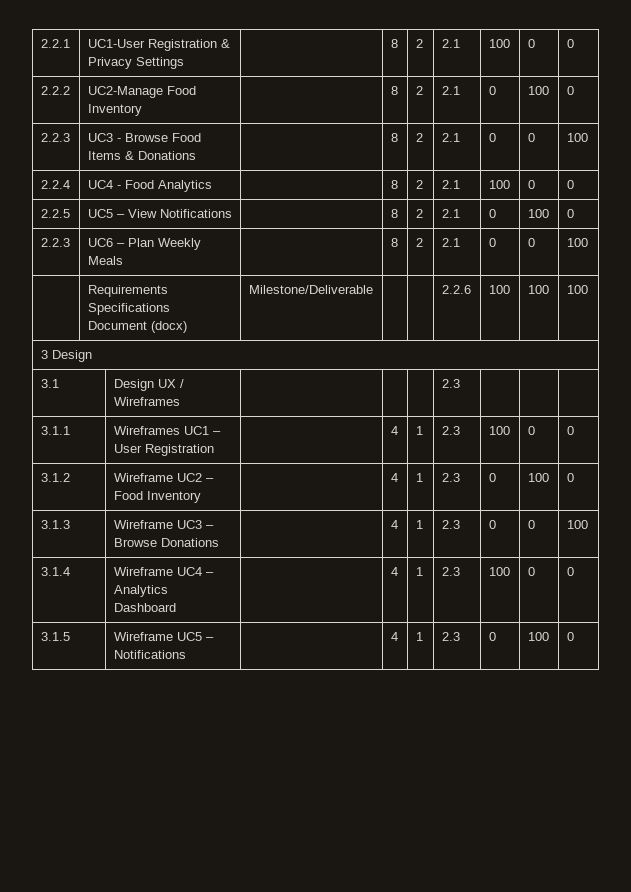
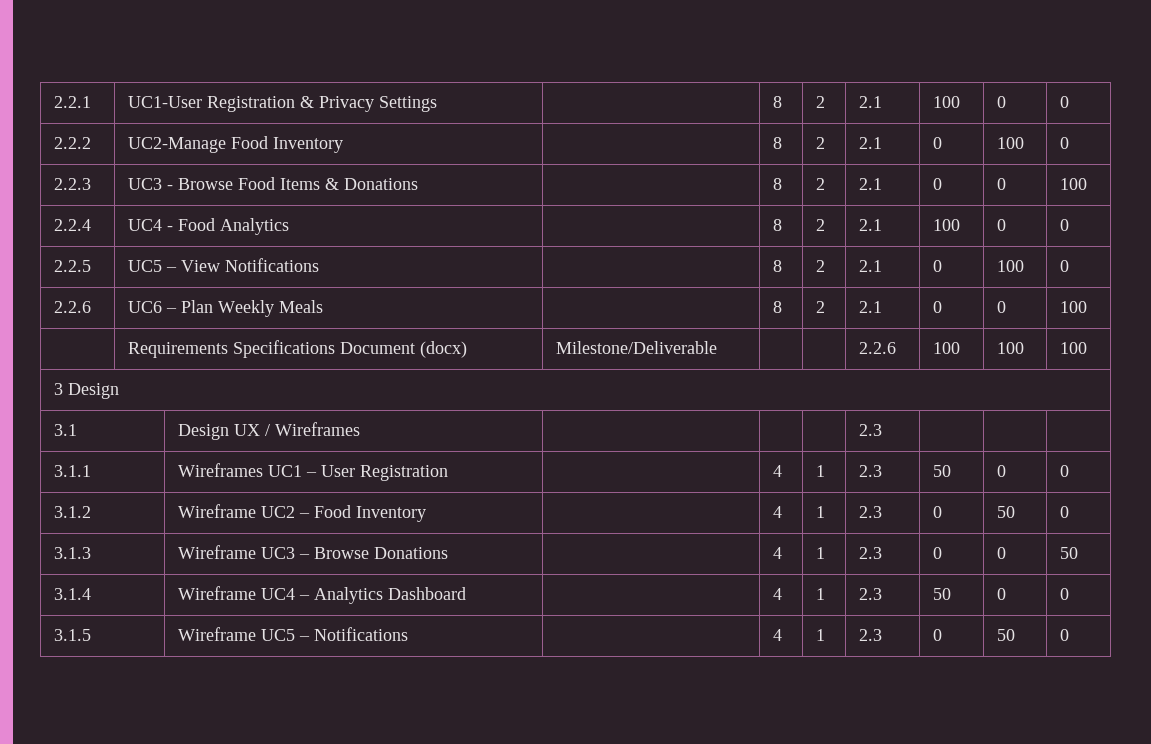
[40,238,70,247] 2.2.3 -> [53,301,91,313] 2.2.6
[488,426,510,435] 100 -> [932,465,951,477] 50
[527,473,549,482] 100 -> [996,506,1015,518] 50
[566,520,588,529] 100 -> [1059,547,1078,559] 50
[488,567,510,576] 100 -> [932,588,951,600] 50
[527,632,549,641] 100 -> [996,629,1015,641] 50

